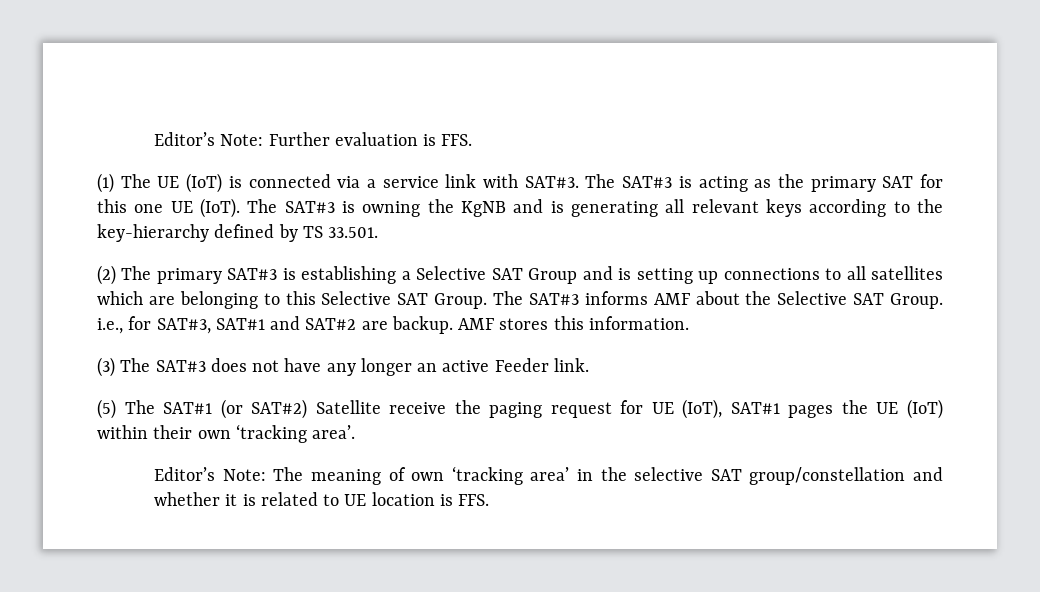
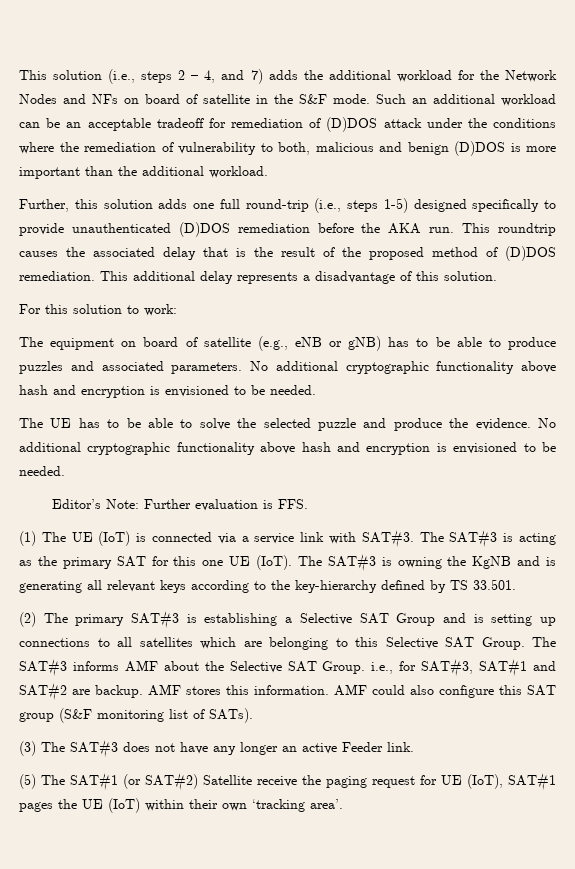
(154, 139) none -> [19,69,557,84] [19,94,556,106] [19,117,557,132] [19,141,556,156] [19,166,268,179] [19,198,556,213] [19,222,557,237] [19,246,556,261] [19,271,497,284] [19,304,177,316] [19,336,556,351] [19,361,556,374] [19,385,316,398] [19,418,556,431] [19,442,556,455] [19,466,65,476] This solution (i.e., steps 2 – 4, and 7) adds the additional workload for the Network Nodes and NFs on board of satellite in the S&F mode. Such an additional workload can be an acceptable tradeoff for remediation of (D)DOS attack under the conditions where the remediation of vulnerability to both, malicious and benign (D)DOS is more important than the additional workload. // Further, this solution adds one full round-trip (i.e., steps 1-5) designed specifically to provide unauthenticated (D)DOS remediation before the AKA run. This roundtrip causes the associated delay that is the result of the proposed method of (D)DOS remediation. This additional delay represents a disadvantage of this solution. // For this solution to work: // The equipment on board of satellite (e.g., eNB or gNB) has to be able to produce puzzles and associated parameters. No additional cryptographic functionality above hash and encryption is envisioned to be needed. // The UE has to be able to solve the selected puzzle and produce the evidence. No additional cryptographic functionality above hash and encryption is envisioned to be needed. //
(689, 323) none -> [334,684,556,698] [19,708,253,723] AMF could also configure this SAT group (S&F monitoring list of SATs).
[154,466,943,485] [154,492,490,506] // Editor’s Note: The meaning of own ‘tracking area’ in the selective SAT group/constellation and whether it is related to UE location is FFS. -> (343, 804) none

